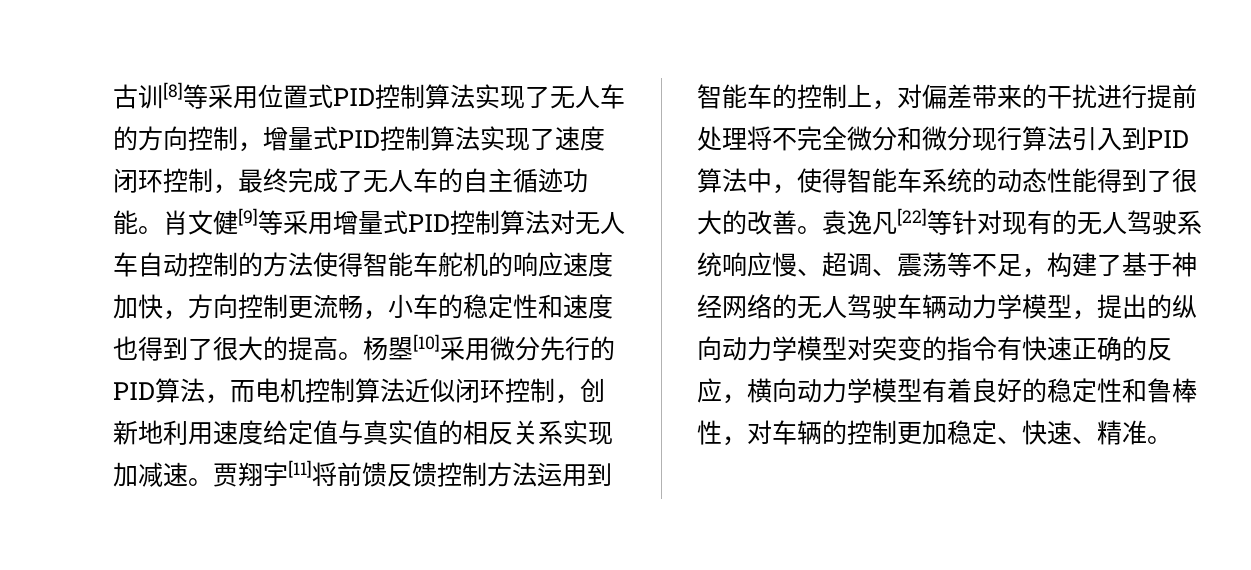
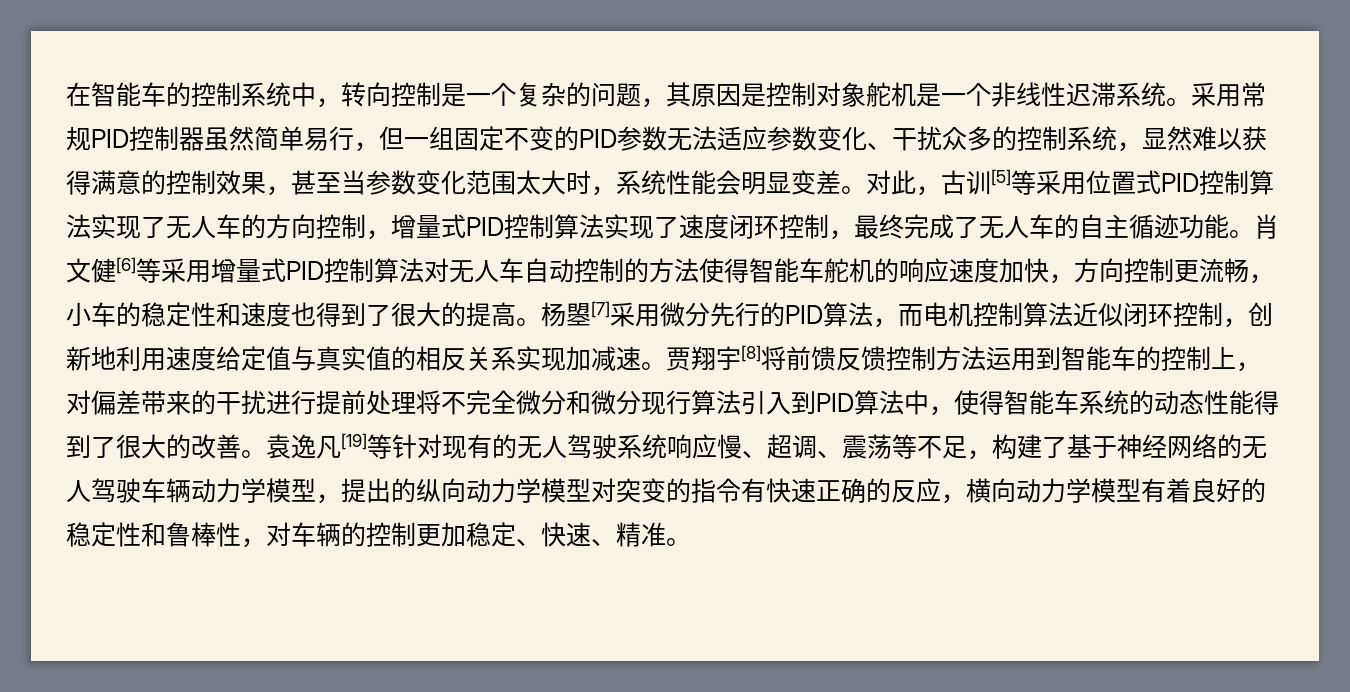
[113,82,183,109] 古训[8] -> [66,82,1266,108] [66,126,1267,152] [66,169,1011,196] 在智能车的控制系统中，转向控制是一个复杂的问题，其原因是控制对象舵机是一个非线性迟滞系统。采用常规PID控制器虽然简单易行，但一组固定不变的PID参数无法适应参数变化、干扰众多的控制系统，显然难以获得满意的控制效果，甚至当参数变化范围太大时，系统性能会明显变差。对此，古训[5]
[238,208,258,226] [9] -> [116,257,136,274] [6]
[413,334,440,352] [10] -> [591,301,610,318] [7]
[288,460,312,478] [11] -> [741,345,761,362] [8]
[897,208,927,226] [22] -> [341,433,367,450] [19]

